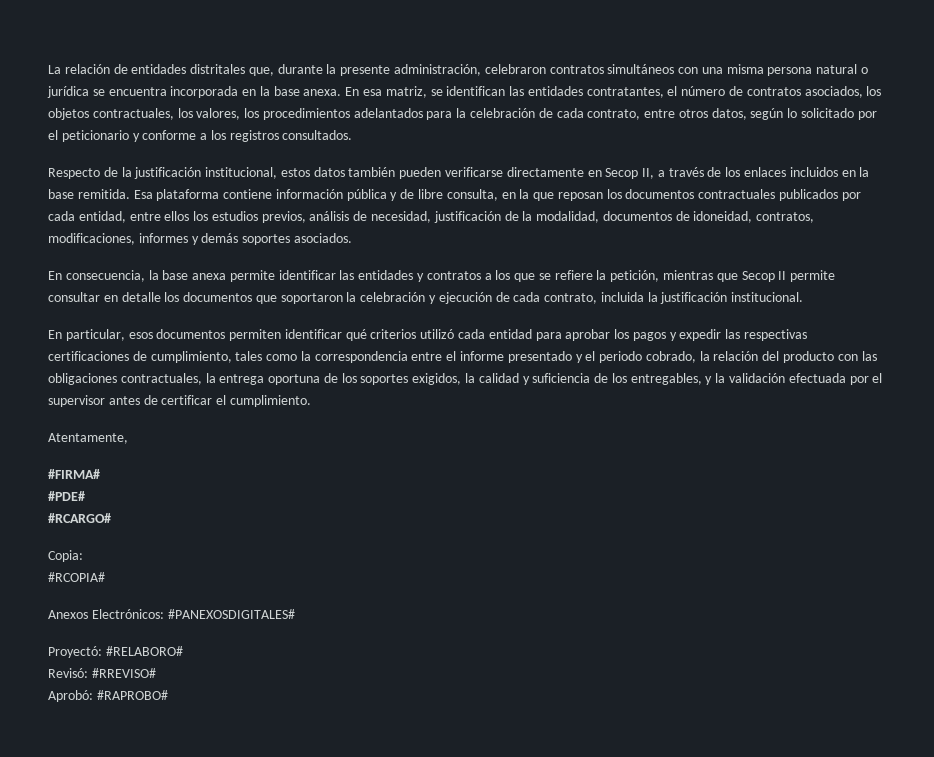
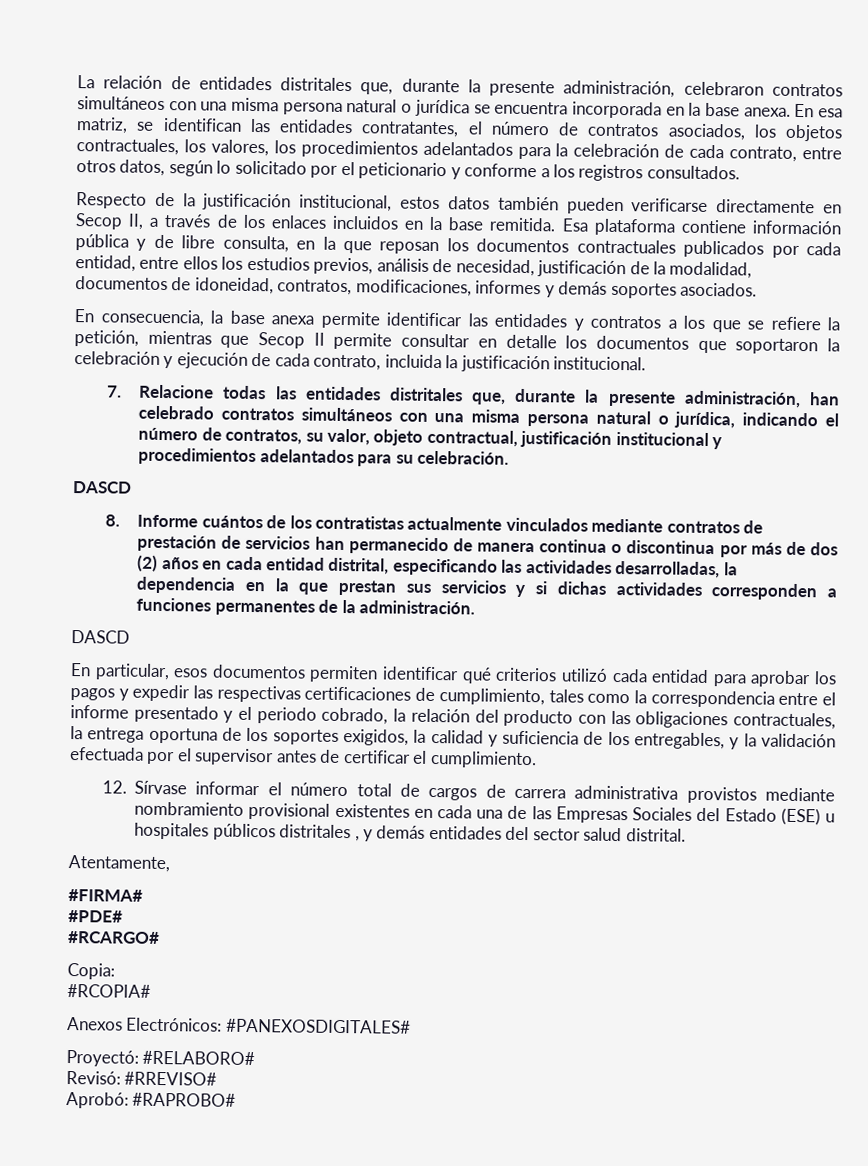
(804, 297) none -> [106,384,841,409] [138,405,840,429] [138,427,723,450] [138,447,509,467] [72,481,132,494] [104,514,764,534] [137,534,838,558] [137,554,738,579] [136,576,837,601] [136,597,475,616] [71,630,130,644] // 7. Relacione todas las entidades distritales que, durante la presente administración, han celebrado contratos simultáneos con una misma persona natural o jurídica, indicando el número de contratos, su valor, objeto contractual, justificación institucional y procedimientos adelantados para su celebración. // DASCD // 8. Informe cuántos de los contratistas actualmente vinculados mediante contratos de prestación de servicios han permanecido de manera continua o discontinua por más de dos (2) años en cada entidad distrital, especificando las actividades desarrolladas, la dependencia en la que prestan sus servicios y si dichas actividades corresponden a funciones permanentes de la administración. // DASCD
(311, 401) none -> [101,780,836,804] [134,801,835,826] [134,822,686,842] // 12. Sírvase informar el número total de cargos de carrera administrativa provistos mediante nombramiento provisional existentes en cada una de las Empresas Sociales del Estado (ESE) u hospitales públicos distritales , y demás entidades del sector salud distrital.

